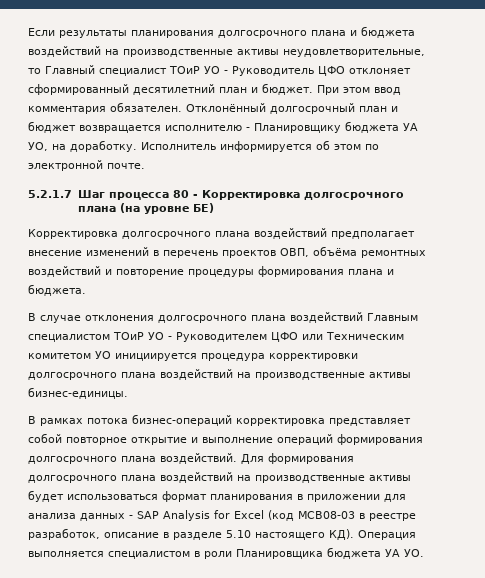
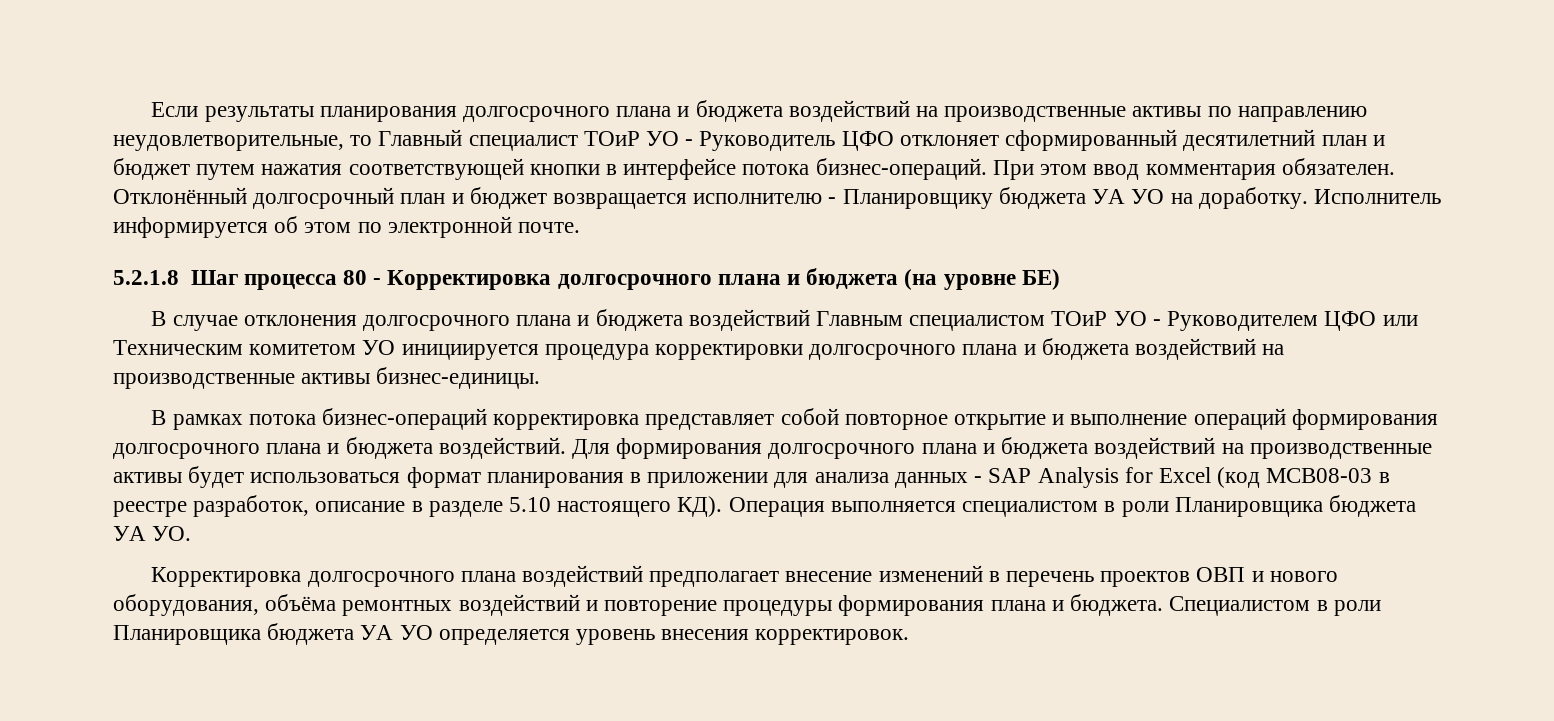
(279, 52) none -> [1207,106,1367,122] по направлению
[262,83,313,95] бюджет. -> [113,158,987,180] бюджет путем нажатия соответствующей кнопки в интерфейсе потока бизнес-операций.
[28,142,48,151] УО, -> [1131,189,1165,204] УО
[28,190,72,198] 5.2.1.7 -> [113,270,179,285] 5.2.1.8
(116, 209) none -> [786,268,899,289] и бюджета
[28,228,415,239] [28,246,426,258] [28,266,394,277] [28,284,86,296] // Корректировка долгосрочного плана воздействий предполагает внесение изменений в перечень проектов ОВП, объёма ремонтных воздействий и повторение процедуры формирования плана и бюджета. -> (1060, 279) none
(286, 318) none -> [577,309,683,331] и бюджета
(156, 375) none -> [1023,338,1129,360] и бюджета
(156, 459) none -> [327,437,433,459] и бюджета
(156, 478) none -> [982,437,1089,459] и бюджета
(424, 553) none -> [151,565,1338,587] [113,594,1381,616] [113,623,910,645] // Корректировка долгосрочного плана воздействий предполагает внесение изменений в перечень проектов ОВП и нового оборудования, объёма ремонтных воздействий и повторение процедуры формирования плана и бюджета. Специалистом в роли Планировщика бюджета УА УО определяется уровень внесения корректировок.

